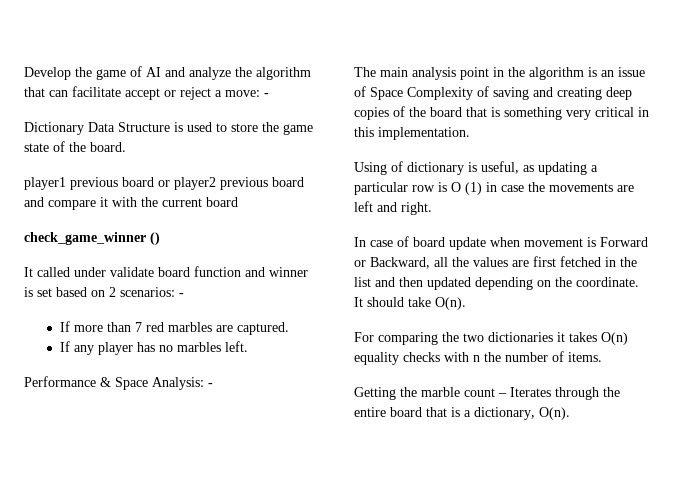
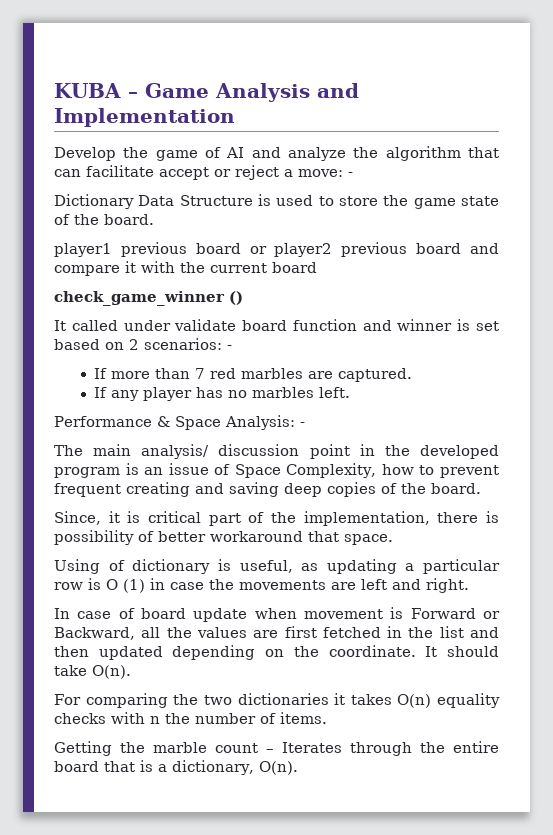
(24, 73) none -> [54,83,359,102] [54,108,235,127] KUBA – Game Analysis and Implementation //
[412,67,456,80] analysis -> [141,444,300,459] analysis/ discussion
[529,67,584,80] algorithm -> [420,445,500,459] [54,467,120,478] developed program
[407,86,632,100] [354,106,649,120] [354,127,470,140] Complexity of saving and creating deep copies of the board that is something very critical in this implementation. -> [286,463,500,478] [54,482,481,497] [54,511,499,526] [54,530,393,545] Complexity, how to prevent frequent creating and saving deep copies of the board. // Since, it is critical part of the implementation, there is possibility of better workaround that space.

